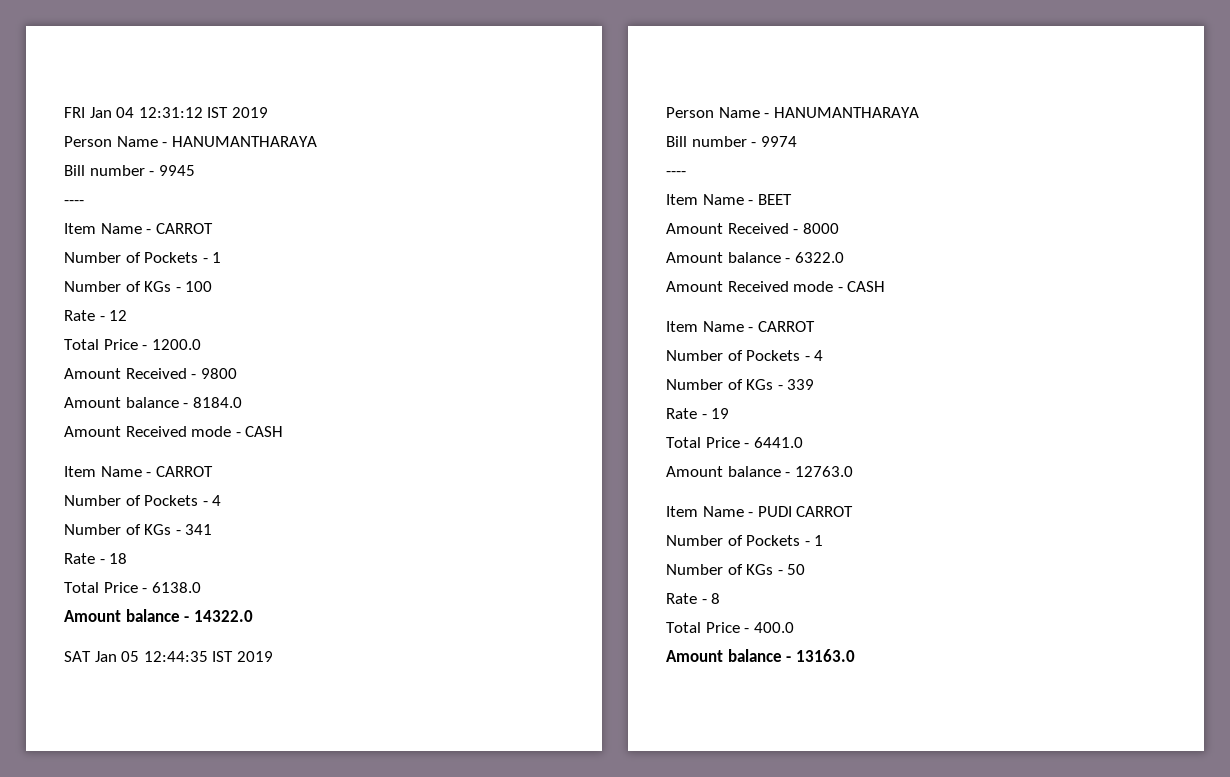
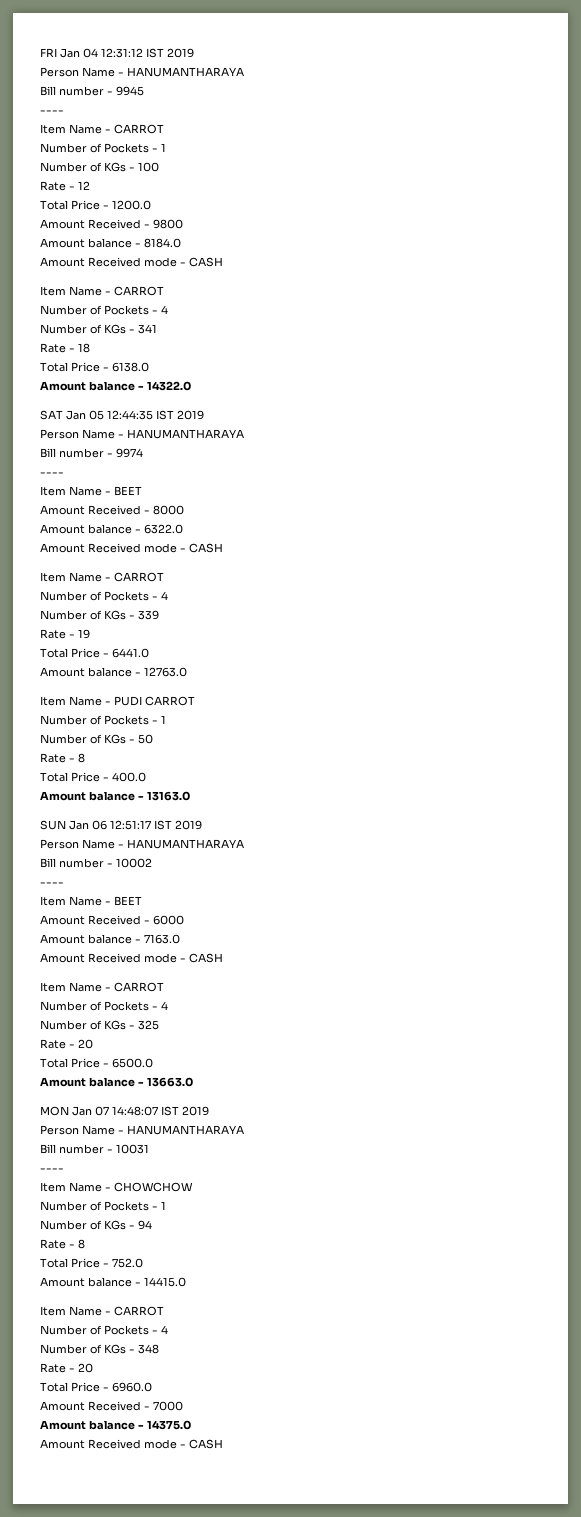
(855, 655) none -> [40,820,202,830] [40,839,244,849] [40,858,152,868] [40,882,64,886] [40,896,142,906] [40,915,184,925] [40,934,180,944] [40,953,223,963] [40,982,164,992] [40,1001,168,1011] [40,1020,159,1030] [40,1039,93,1049] [40,1058,153,1068] [40,1077,193,1087] [40,1106,209,1116] [40,1125,244,1135] [40,1144,149,1154] [40,1168,64,1172] [40,1182,193,1192] [40,1201,166,1211] [40,1220,152,1230] [40,1239,85,1249] [40,1258,143,1268] [40,1277,186,1287] [40,1306,164,1316] [40,1325,168,1335] [40,1344,159,1354] [40,1363,93,1373] [40,1382,152,1392] [40,1401,183,1411] [40,1420,191,1430] [40,1439,223,1449] // SUN Jan 06 12:51:17 IST 2019 // Person Name - HANUMANTHARAYA // Bill number - 10002 // ---- // Item Name - BEET // Amount Received - 6000 // Amount balance - 7163.0 // Amount Received mode - CASH // Item Name - CARROT // Number of Pockets - 4 // Number of KGs - 325 // Rate - 20 // Total Price - 6500.0 // Amount balance - 13663.0 // MON Jan 07 14:48:07 IST 2019 // Person Name - HANUMANTHARAYA // Bill number - 10031 // ---- // Item Name - CHOWCHOW // Number of Pockets - 1 // Number of KGs - 94 // Rate - 8 // Total Price - 752.0 // Amount balance - 14415.0 // Item Name - CARROT // Number of Pockets - 4 // Number of KGs - 348 // Rate - 20 // Total Price - 6960.0 // Amount Received - 7000 // Amount balance - 14375.0 // Amount Received mode - CASH

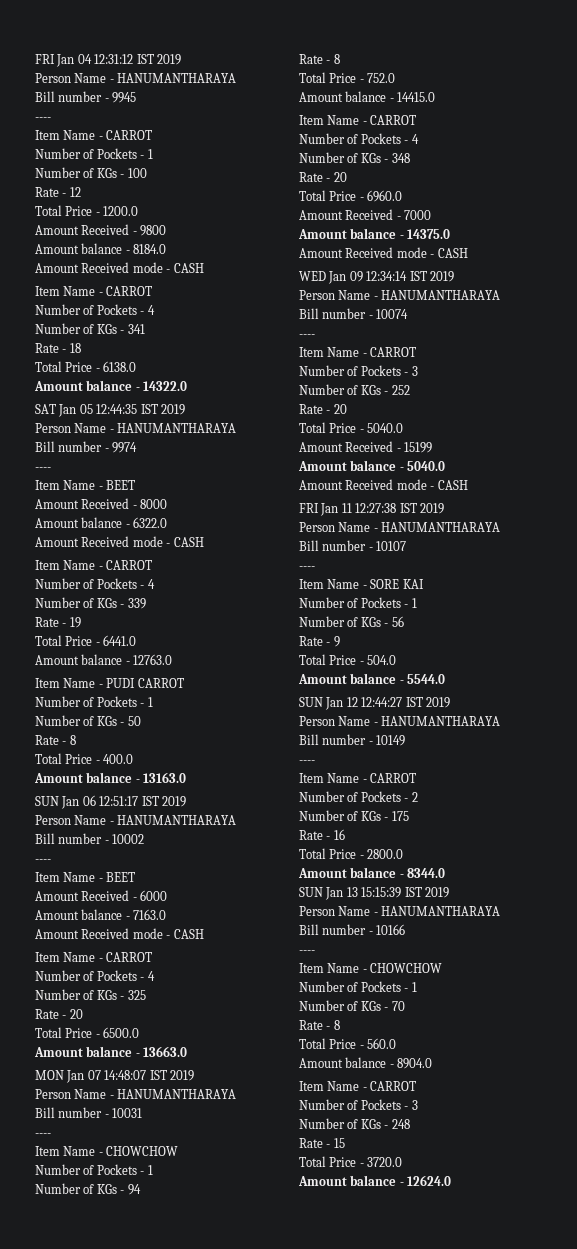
(223, 1444) none -> [299,271,454,284] [299,290,501,300] [299,308,409,319] [299,334,315,338] [299,347,417,357] [299,365,418,376] [299,384,410,395] [299,404,347,414] [299,422,404,433] [299,441,433,453] [298,460,446,471] [299,479,468,490] [299,503,444,516] [299,522,501,532] [299,540,407,551] [299,566,315,570] [299,579,424,589] [299,597,417,608] [299,616,404,627] [299,636,340,647] [299,654,397,665] [298,673,446,684] [299,697,450,710] [299,716,501,726] [299,734,406,746] [299,760,315,764] [299,773,417,783] [299,791,418,802] [299,810,409,821] [299,829,345,840] [299,848,404,859] [298,867,446,878] [299,887,449,900] [299,906,501,916] [299,924,406,935] [299,950,315,954] [299,963,443,973] [299,981,417,992] [299,1000,405,1011] [299,1020,340,1030] [299,1038,397,1049] [299,1057,433,1069] [299,1081,417,1091] [299,1099,418,1110] [299,1118,410,1129] [299,1138,345,1148] [299,1156,403,1167] [298,1175,452,1186] // WED Jan 09 12:34:14 IST 2019 // Person Name - HANUMANTHARAYA // Bill number - 10074 // ---- // Item Name - CARROT // Number of Pockets - 3 // Number of KGs - 252 // Rate - 20 // Total Price - 5040.0 // Amount Received - 15199 // Amount balance - 5040.0 // Amount Received mode - CASH // FRI Jan 11 12:27:38 IST 2019 // Person Name - HANUMANTHARAYA // Bill number - 10107 // ---- // Item Name - SORE KAI // Number of Pockets - 1 // Number of KGs - 56 // Rate - 9 // Total Price - 504.0 // Amount balance - 5544.0 // SUN Jan 12 12:44:27 IST 2019 // Person Name - HANUMANTHARAYA // Bill number - 10149 // ---- // Item Name - CARROT // Number of Pockets - 2 // Number of KGs - 175 // Rate - 16 // Total Price - 2800.0 // Amount balance - 8344.0 // SUN Jan 13 15:15:39 IST 2019 // Person Name - HANUMANTHARAYA // Bill number - 10166 // ---- // Item Name - CHOWCHOW // Number of Pockets - 1 // Number of KGs - 70 // Rate - 8 // Total Price - 560.0 // Amount balance - 8904.0 // Item Name - CARROT // Number of Pockets - 3 // Number of KGs - 248 // Rate - 15 // Total Price - 3720.0 // Amount balance - 12624.0

